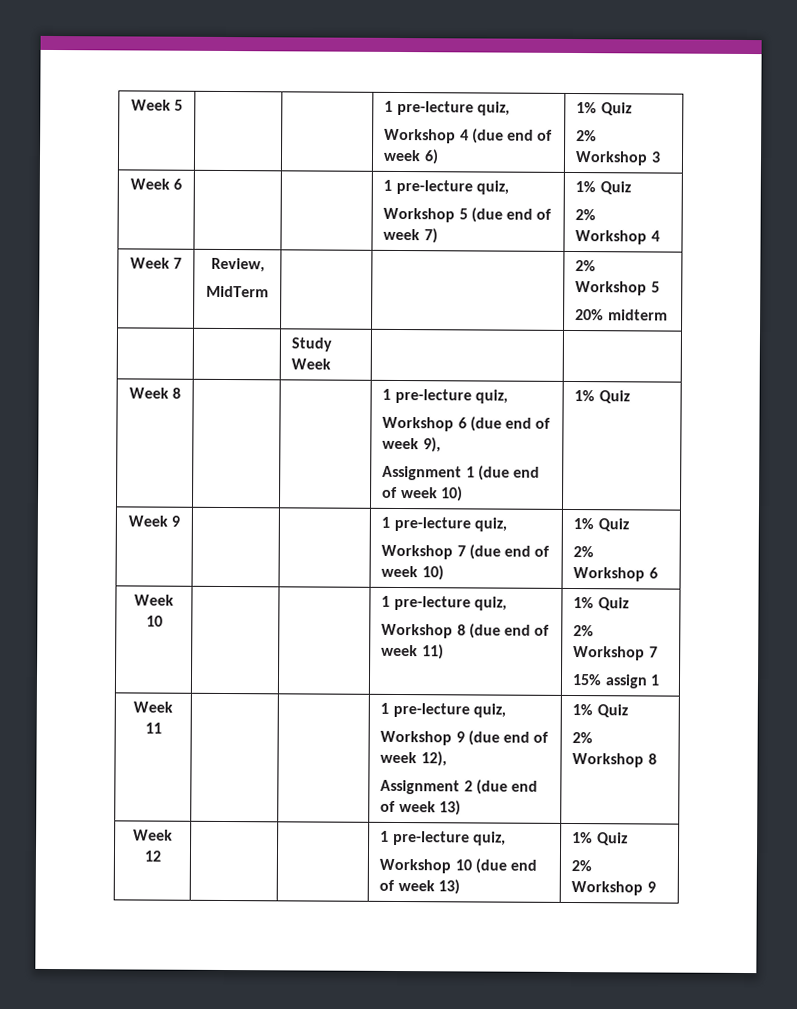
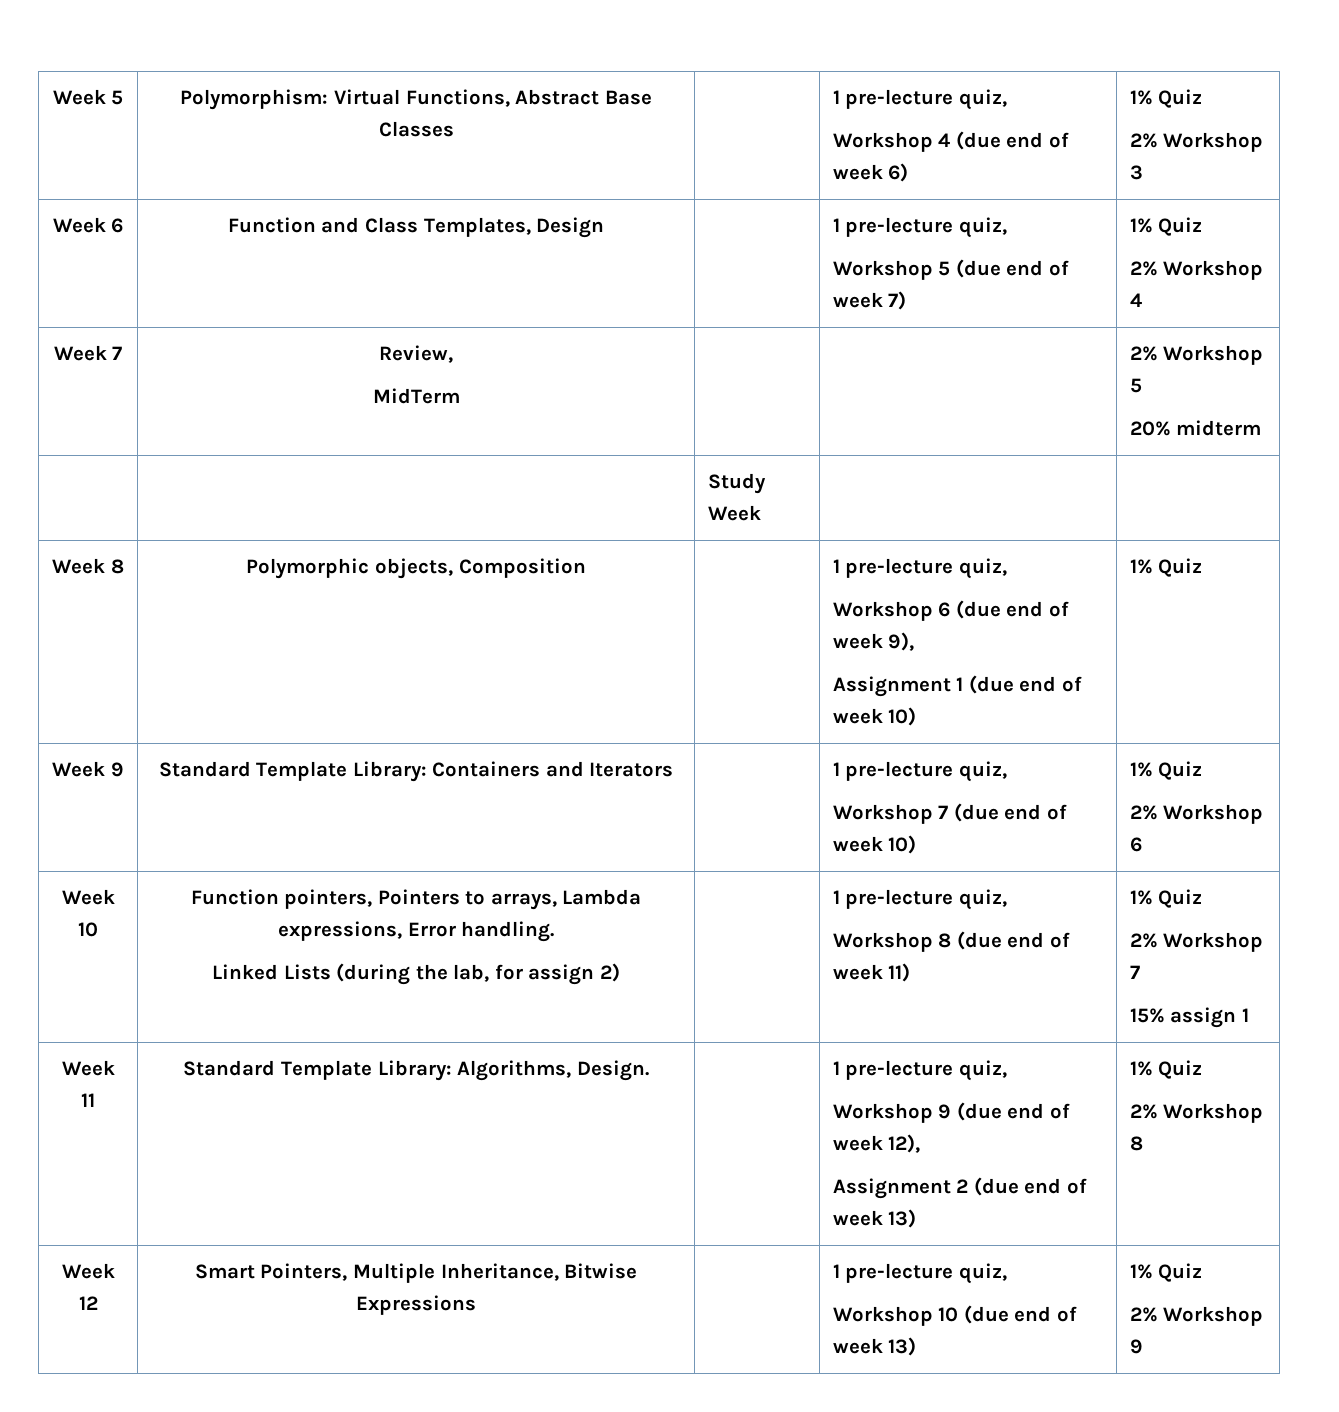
(184, 105) none -> [180,89,652,110] [378,121,454,137] Polymorphism: Virtual Functions, Abstract Base Classes
(183, 184) none -> [227,217,605,238] Function and Class Templates, Design
(182, 393) none -> [246,558,586,579] Polymorphic objects, Composition
(181, 521) none -> [158,761,674,782] Standard Template Library: Containers and Iterators
(163, 621) none -> [190,889,642,910] [277,921,555,942] [212,963,620,985] Function pointers, Pointers to arrays, Lambda expressions, Error handling. // Linked Lists (during the lab, for assign 2)
(162, 728) none -> [183,1060,649,1081] Standard Template Library: Algorithms, Design.
(162, 856) none -> [194,1263,638,1283] [356,1295,476,1315] Smart Pointers, Multiple Inheritance, Bitwise Expressions

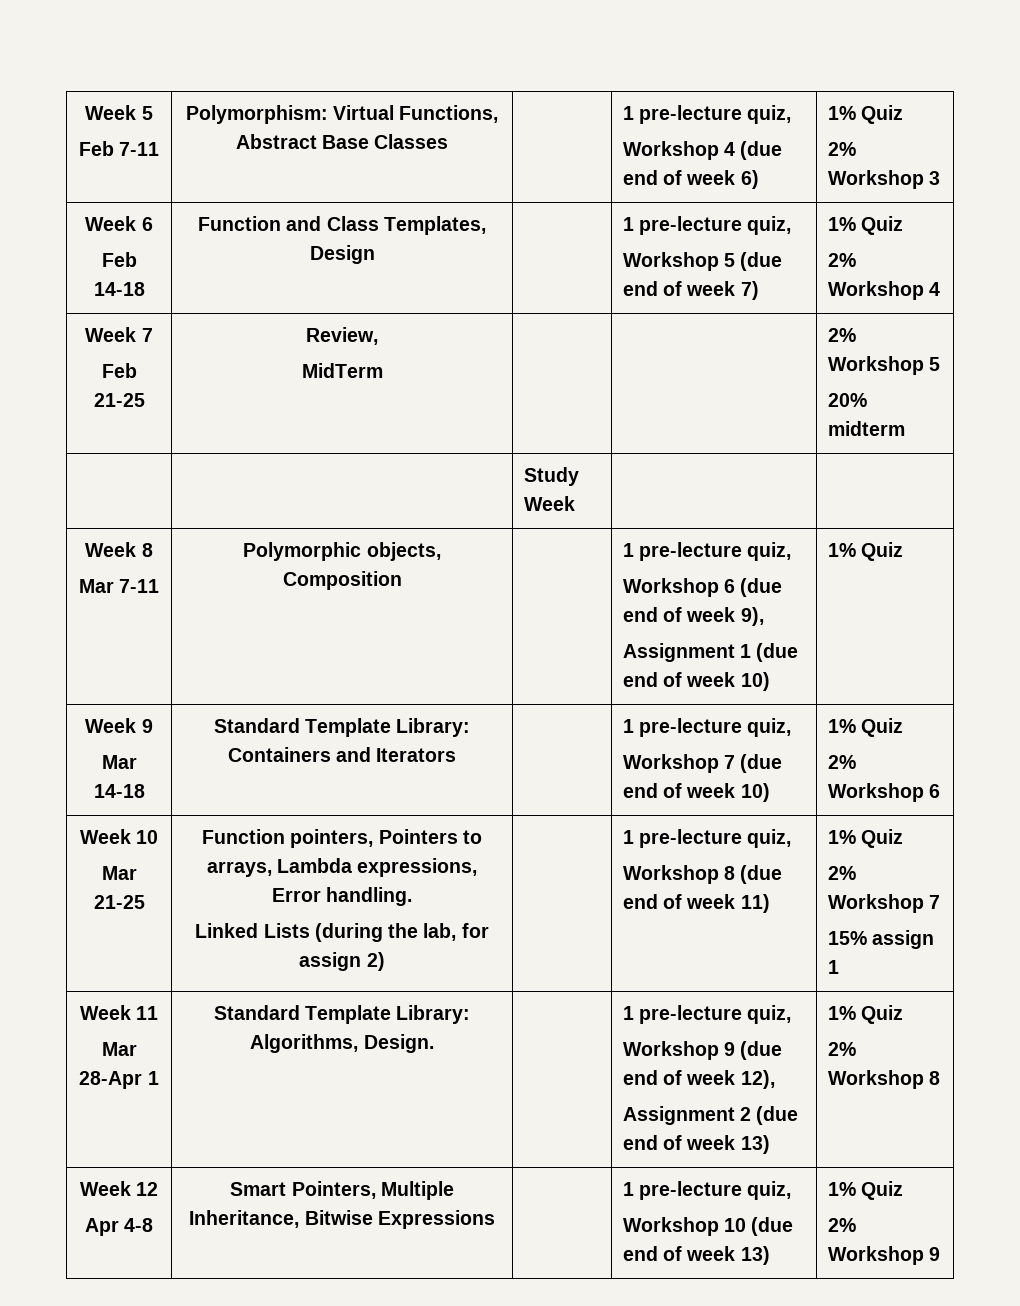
(124, 97) none -> [78,141,160,156] // Feb 7-11
(124, 225) none -> [101,252,137,267] [93,282,145,296] // Feb 14-18
(123, 353) none -> [101,363,137,378] [93,393,145,407] // Feb 21-25
(124, 566) none -> [78,579,160,593] // Mar 7-11
(124, 769) none -> [101,755,137,769] [93,784,145,798] // Mar 14-18
(98, 929) none -> [101,866,137,880] [93,895,145,909] // Mar 21-25
(95, 1100) none -> [101,1042,137,1056] [79,1071,159,1089] // Mar 28-Apr 1
(98, 1303) none -> [84,1218,154,1236] // Apr 4-8

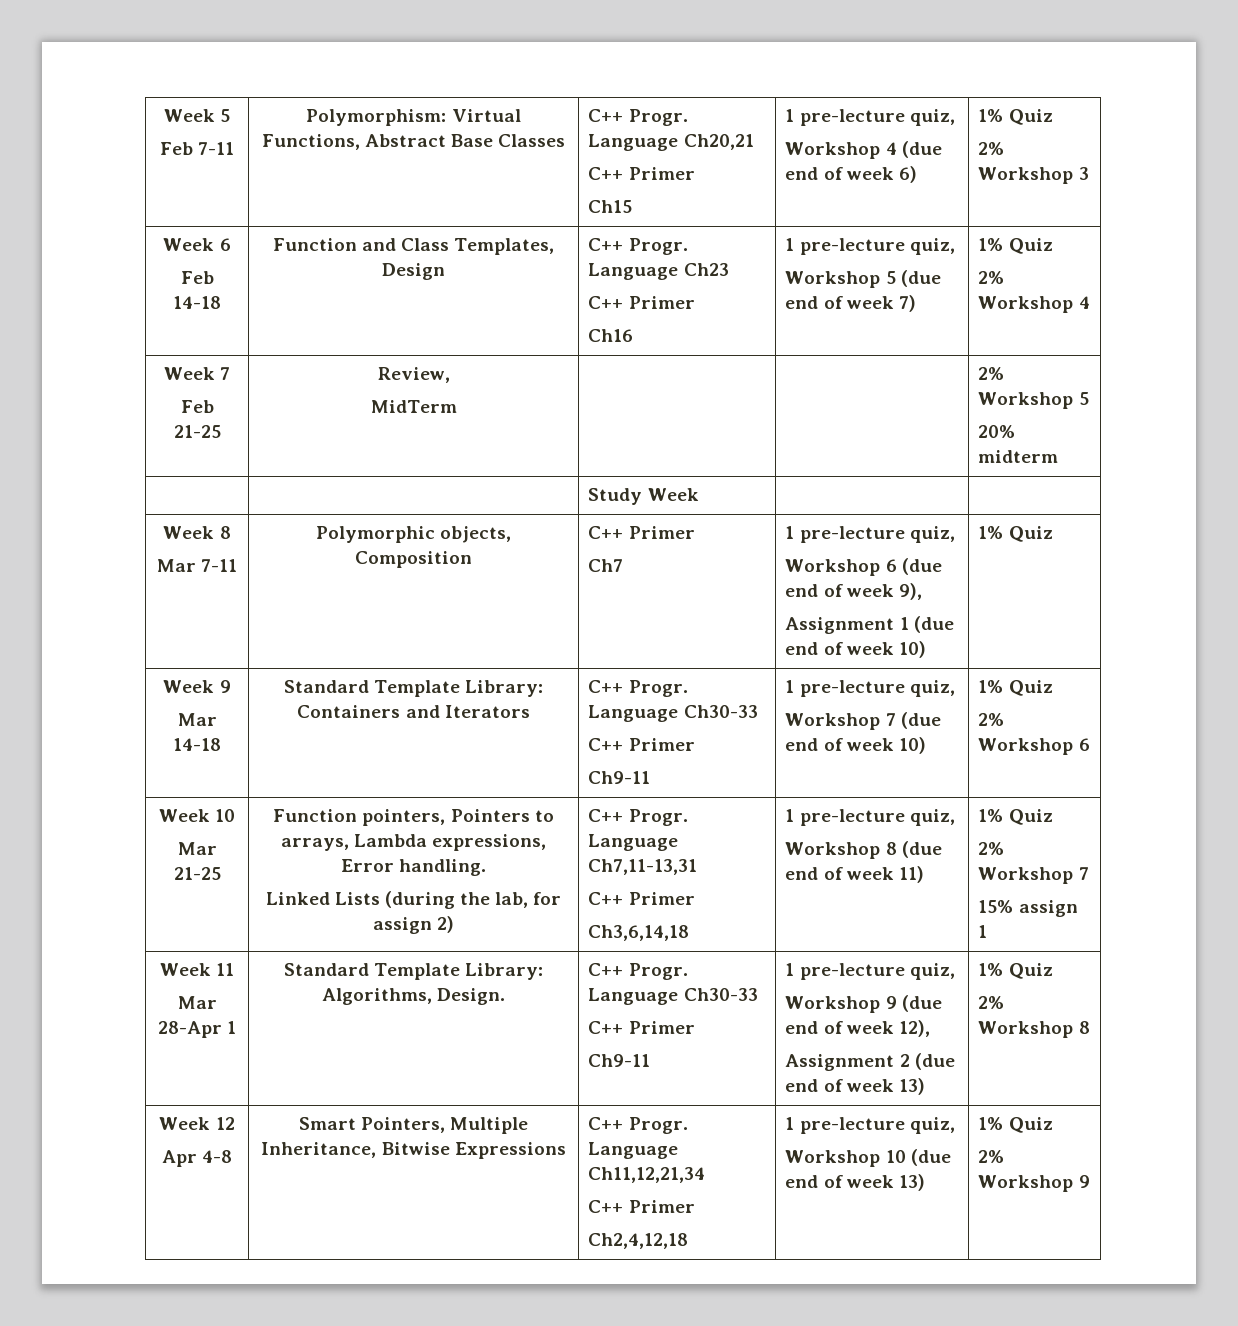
(449, 141) none -> [588,109,688,126] [588,134,754,151] [588,167,695,180] [588,200,633,213] C++ Progr. Language Ch20,21 // C++ Primer // Ch15
(375, 254) none -> [588,238,688,255] [588,263,729,280] [588,296,695,309] [588,329,634,342] C++ Progr. Language Ch23 // C++ Primer // Ch16
(402, 580) none -> [588,526,695,539] [588,559,624,572] C++ Primer // Ch7
(457, 755) none -> [588,680,688,697] [588,705,758,722] [588,738,695,751] [588,771,651,784] C++ Progr. Language Ch30-33 // C++ Primer // Ch9-11
(385, 961) none -> [588,809,688,826] [588,834,679,851] [588,859,698,875] [588,892,695,905] [588,925,690,941] C++ Progr. Language Ch7,11-13,31 // C++ Primer // Ch3,6,14,18
(434, 1043) none -> [588,963,688,980] [588,988,758,1005] [588,1021,695,1034] [588,1054,651,1067] C++ Progr. Language Ch30-33 // C++ Primer // Ch9-11
(495, 1219) none -> [588,1117,688,1134] [588,1142,679,1159] [588,1167,706,1183] [588,1200,695,1213] [588,1233,689,1249] C++ Progr. Language Ch11,12,21,34 // C++ Primer // Ch2,4,12,18

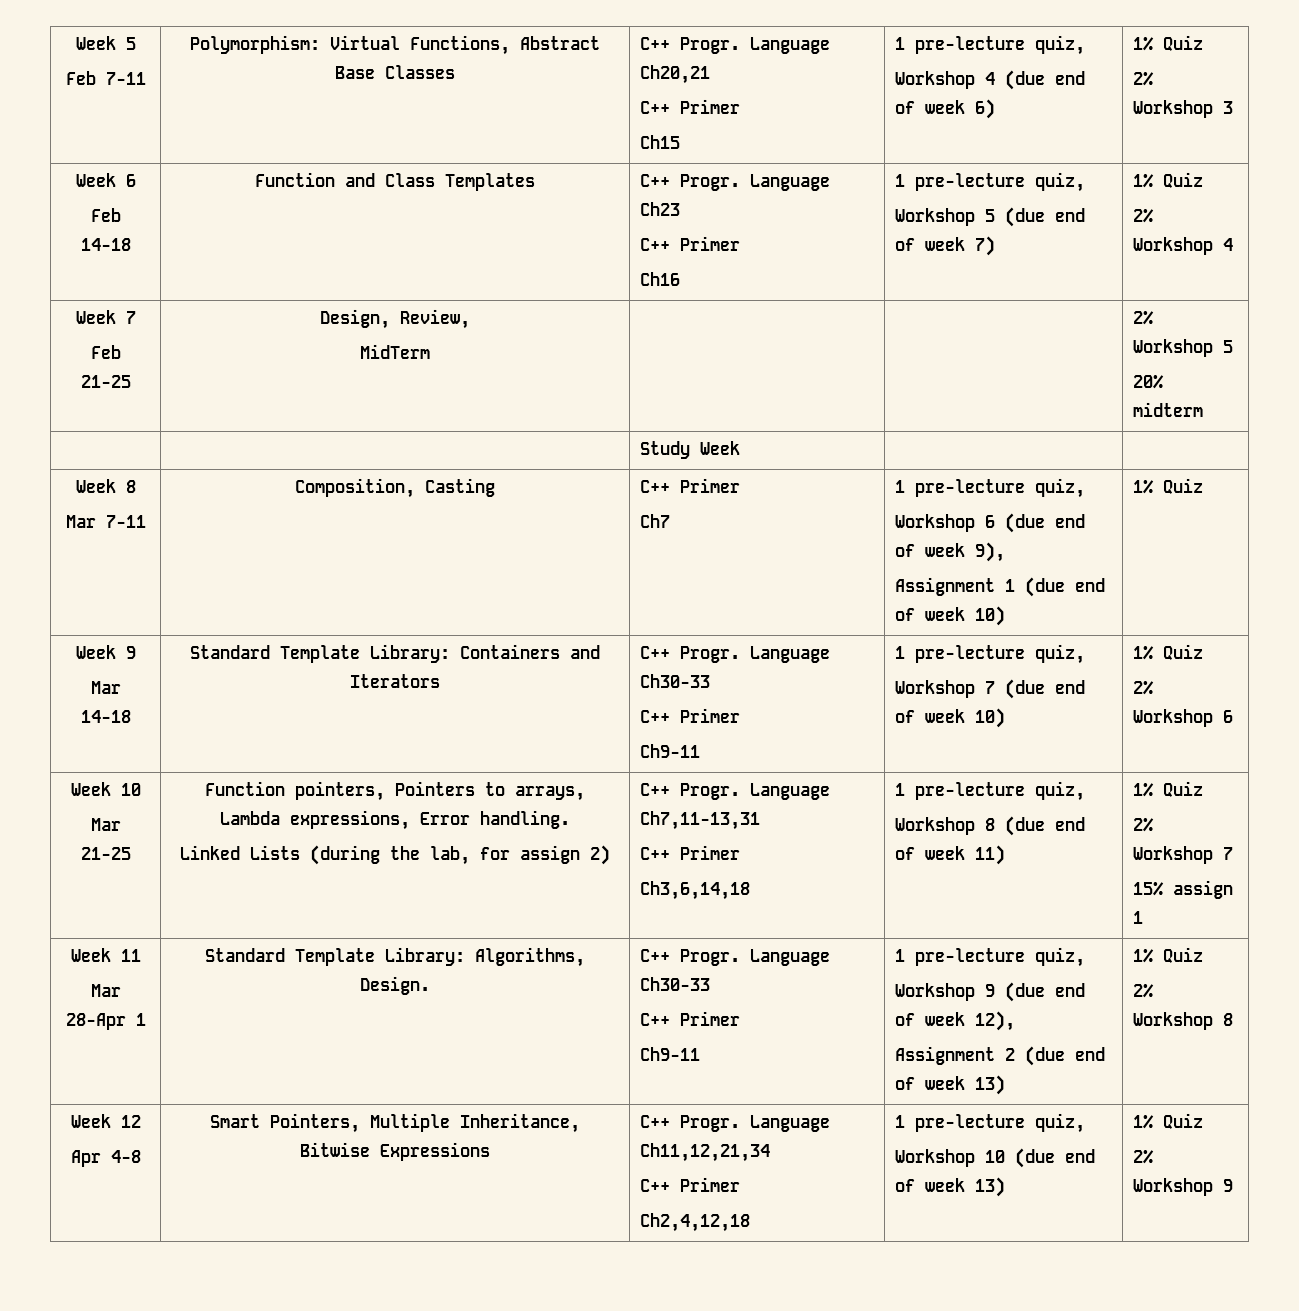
[454,238,555,255] [382,263,445,280] Templates, Design -> [445,173,535,191] Templates
(221, 431) none -> [320,309,390,329] Design,
[315,526,512,543] [355,551,472,568] Polymorphic objects, Composition -> [295,478,495,498] Composition, Casting

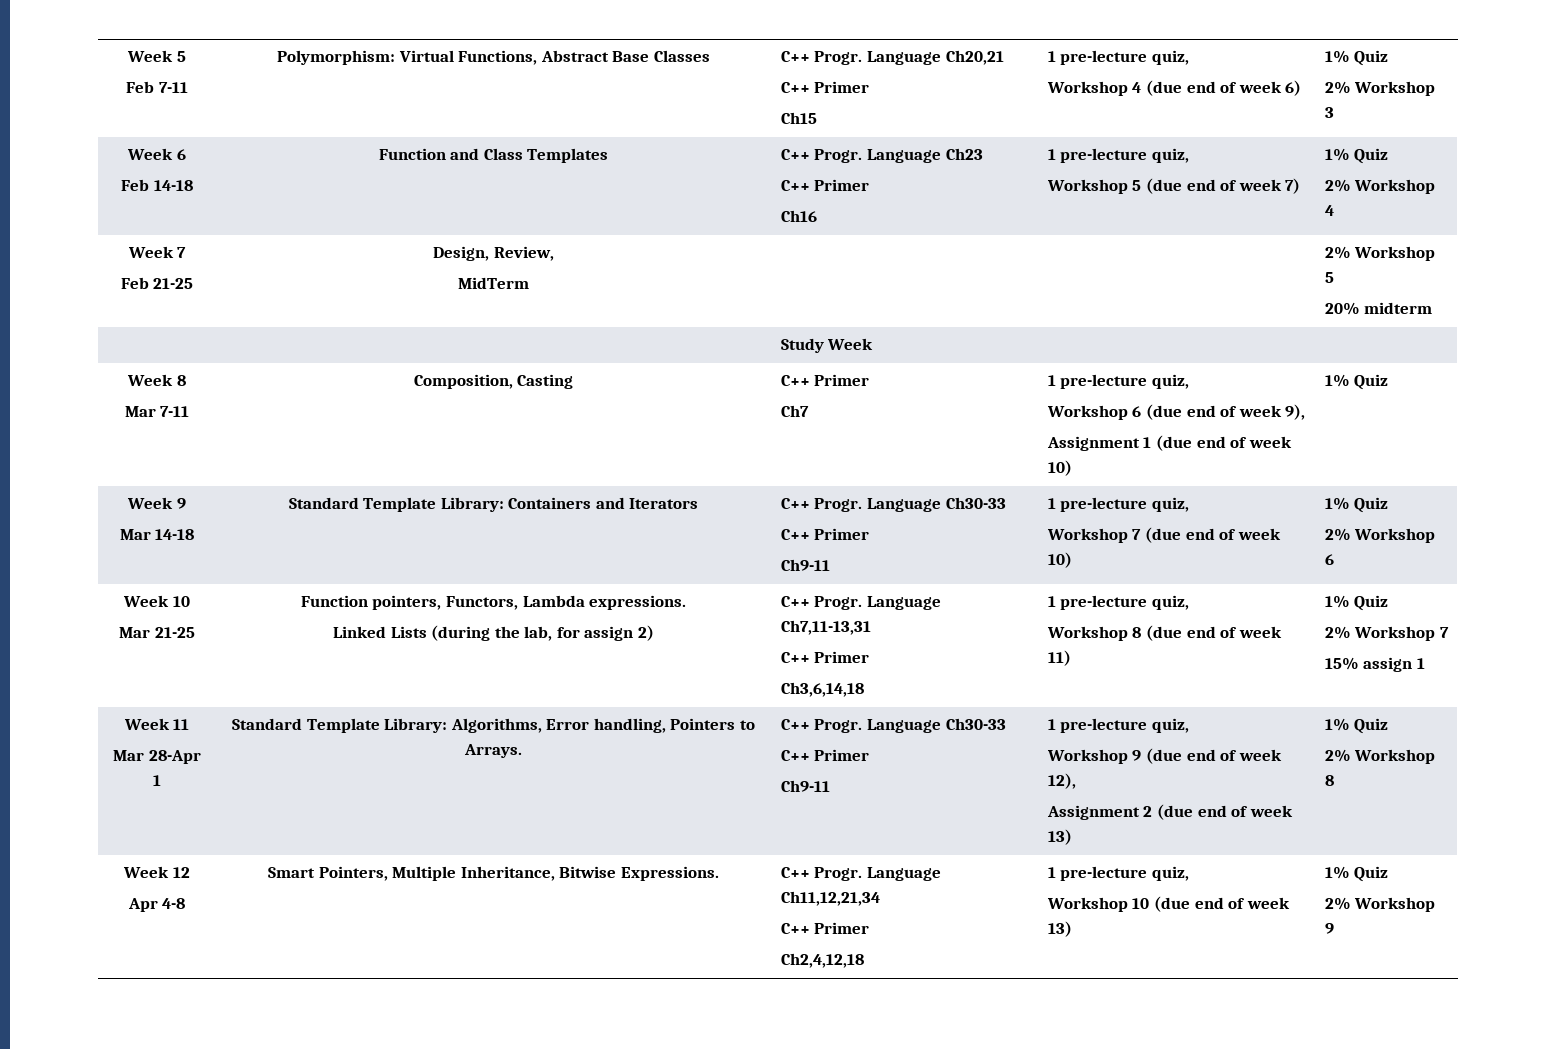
[395,781,585,801] [220,810,570,830] Pointers to arrays, Lambda expressions, Error handling. -> [446,595,687,610] Functors, Lambda expressions.
[360,976,430,995] Design. -> [546,718,756,733] [464,744,522,758] Error handling, Pointers to Arrays.
[380,1142,490,1161] Expressions -> [620,866,719,881] Expressions.

